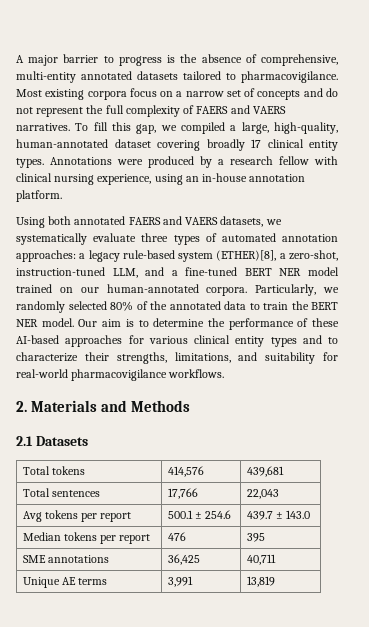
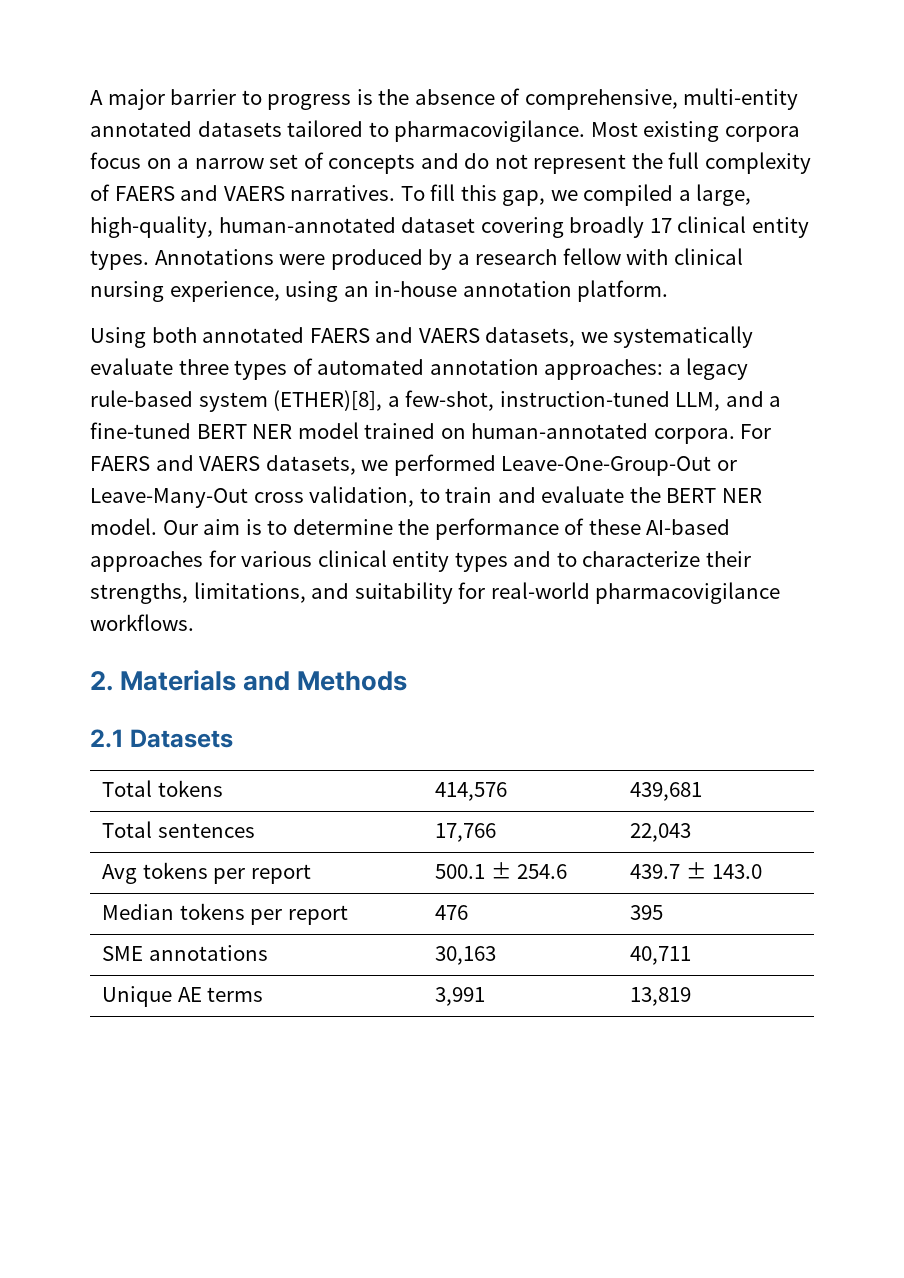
[289,250,338,261] zero-shot, -> [405,390,495,411] few-shot,
[80,287,99,293] our -> (466, 433) none
[255,284,339,296] [16,301,288,313] Particularly, we randomly selected 80% of the annotated data to train -> [740,424,772,439] [90,454,737,476] [90,486,625,508] For FAERS and VAERS datasets, we performed Leave-One-Group-Out or Leave-Many-Out cross validation, to train and evaluate
[167,554,200,565] 36,425 -> [435,946,497,965] 30,163

